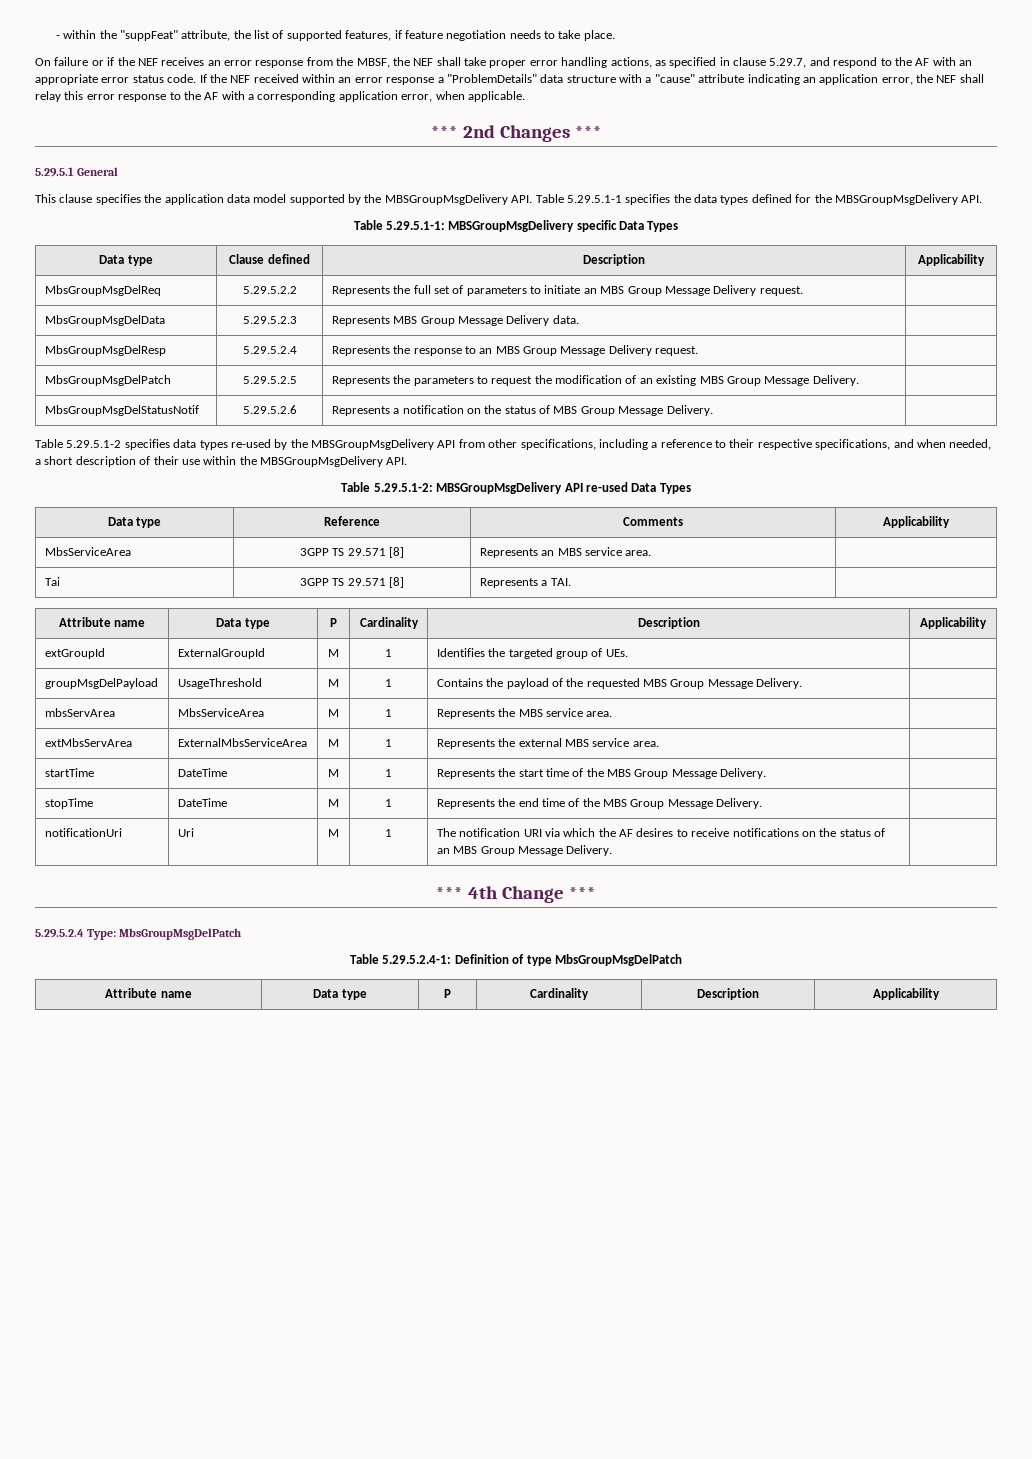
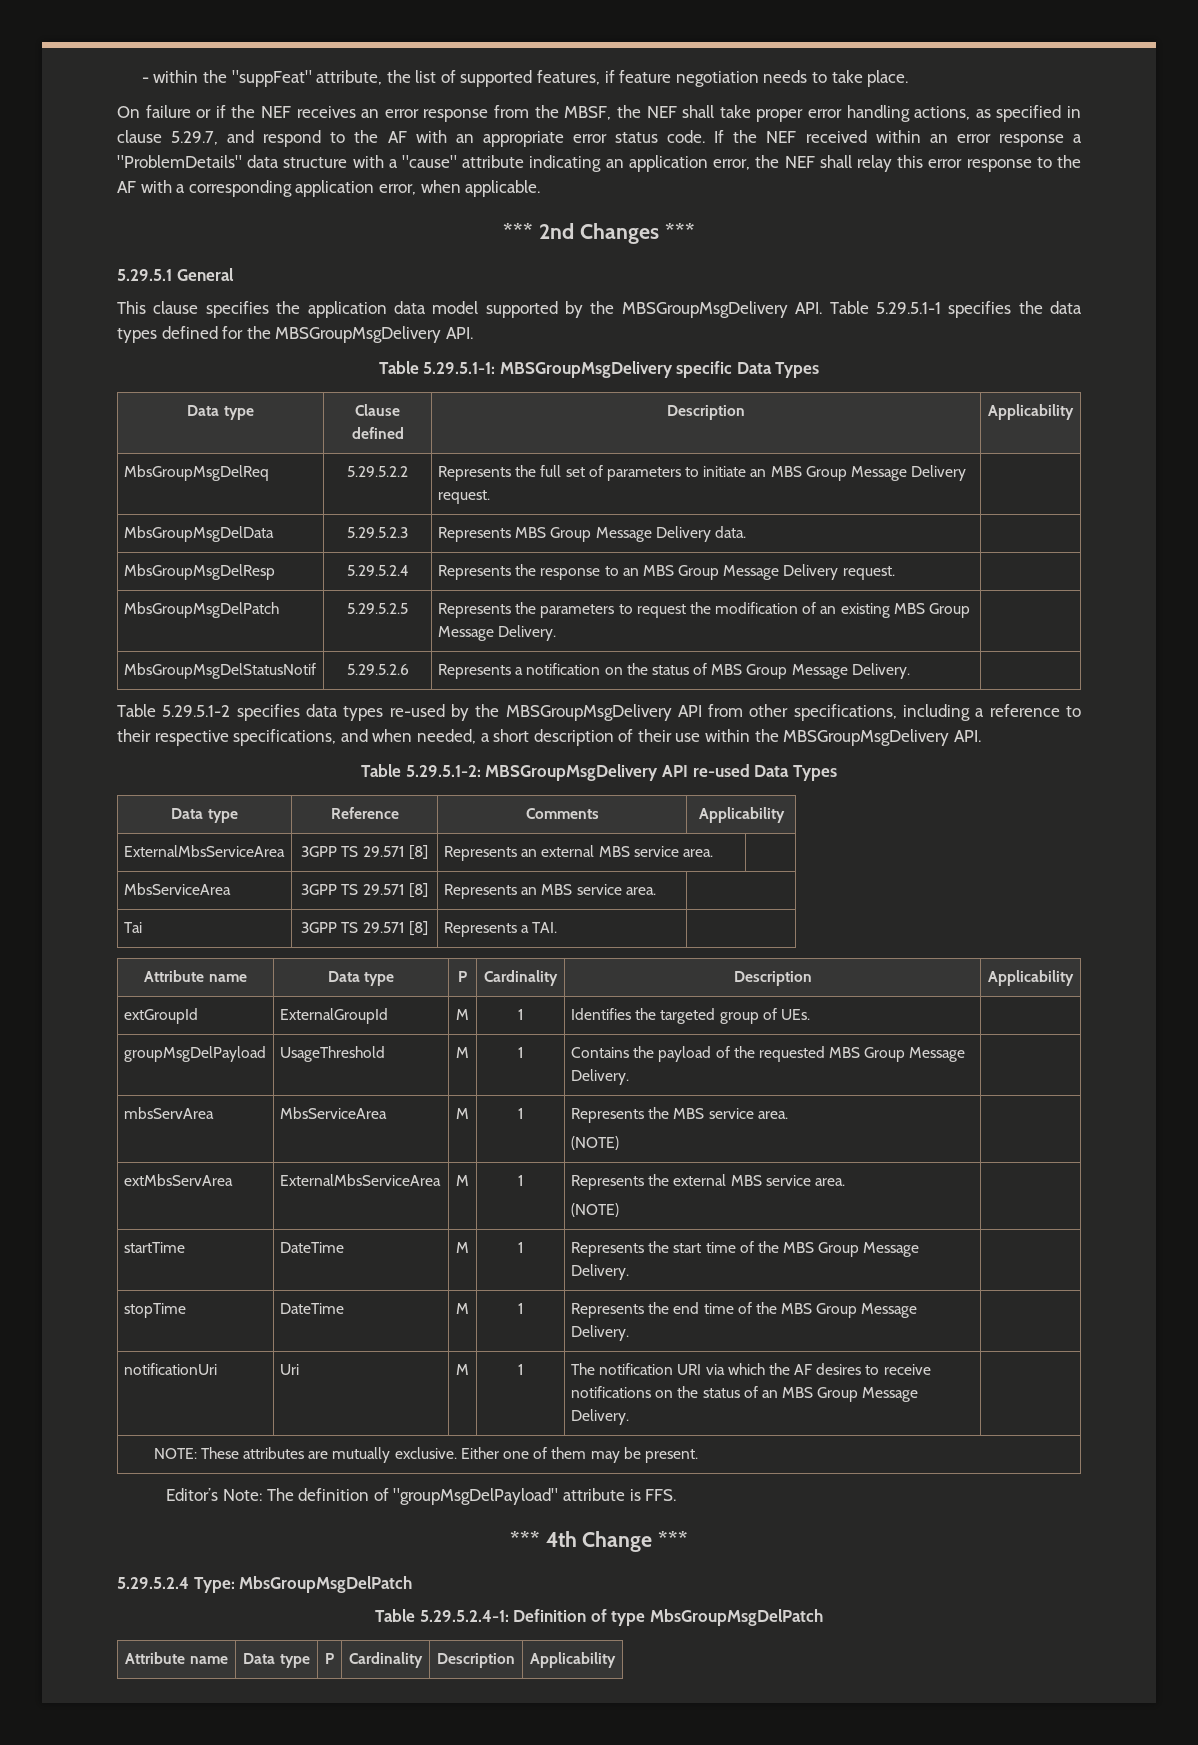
(950, 522) none -> [123,845,285,857] [301,845,428,860] [443,845,713,861] // ExternalMbsServiceArea | 3GPP TS 29.571 [8] | Represents an external MBS service area. |
(613, 714) none -> [570,1136,619,1150] // (NOTE)
(659, 744) none -> [570,1203,619,1217] // (NOTE)
(613, 850) none -> [153,1447,698,1463] [166,1488,677,1505] // NOTE: These attributes are mutually exclusive. Either one of them may be present. // Editor’s Note: The definition of "groupMsgDelPayload" attribute is FFS.

